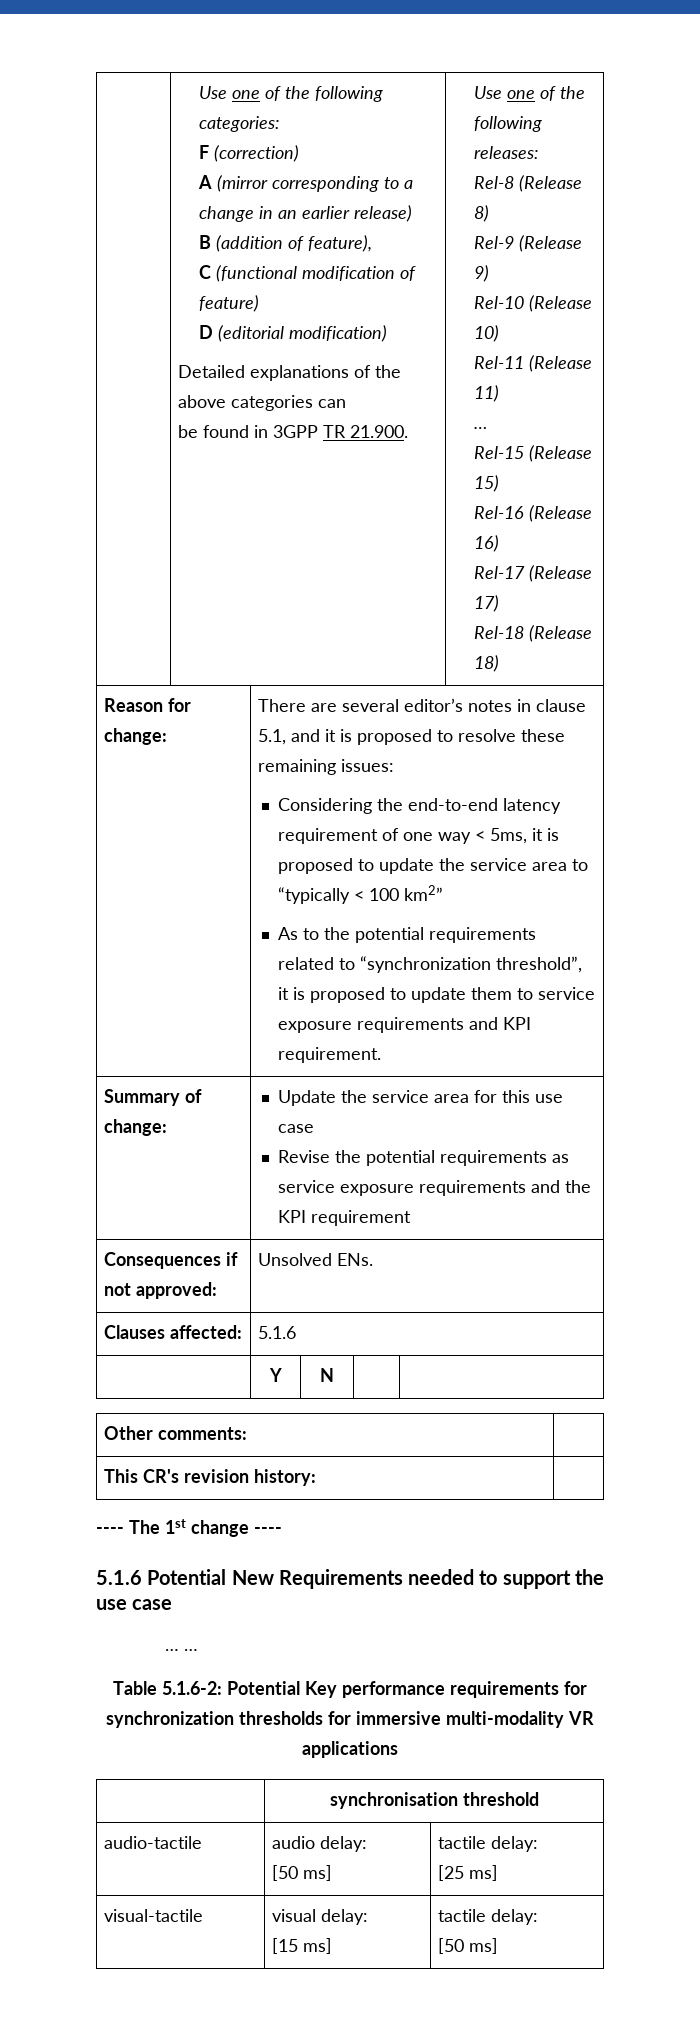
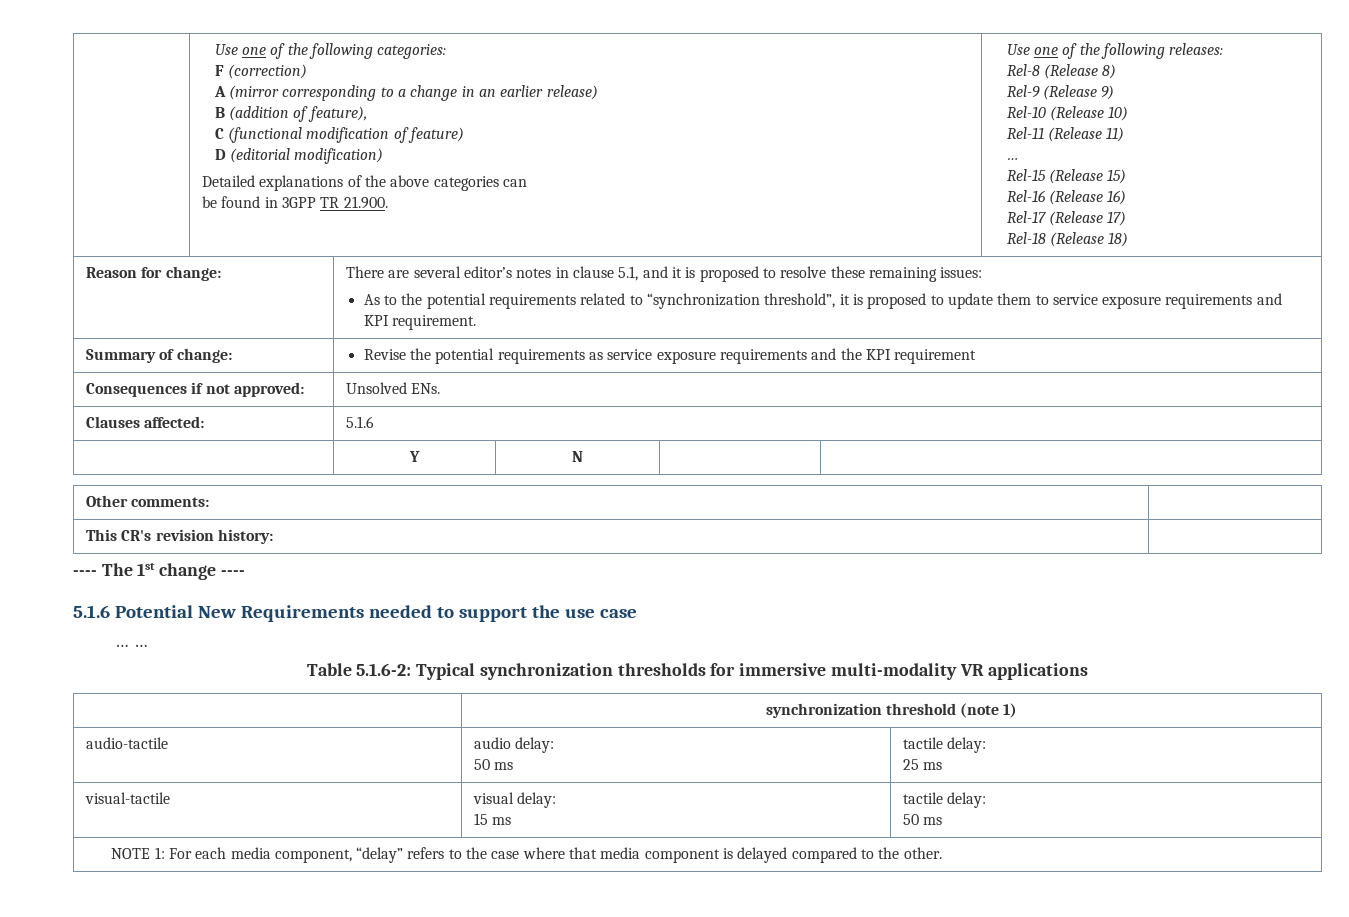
[277,798,561,814] [277,828,559,844] [277,858,588,874] [277,885,443,904] // Considering the end-to-end latency requirement of one way < 5ms, it is proposed to update the service area to “typically < 100 km2” -> (983, 272) none
[277,1090,563,1106] [277,1124,314,1133] Update the service area for this use case // -> (232, 355) none
[227,1681,587,1698] Potential Key performance requirements for -> [416,663,476,680] Typical
[329,1792,458,1809] synchronisation -> [765,703,882,718] synchronization
(539, 1799) none -> [960,703,1018,718] (note 1)
[272,1865,333,1881] [438,1836,539,1852] [438,1865,499,1881] [50 ms] | tactile delay: // [25 ms] -> [474,759,514,770] [903,737,987,753] [903,759,943,770] 50 ms | tactile delay: // 25 ms
[272,1938,333,1954] [438,1909,539,1925] [438,1938,499,1954] [15 ms] | tactile delay: // [50 ms] -> [474,813,512,825] [903,792,987,808] [903,814,943,825] [111,847,942,863] 15 ms | tactile delay: // 50 ms // NOTE 1: For each media component, “delay” refers to the case where that media component is delayed compared to the other.

